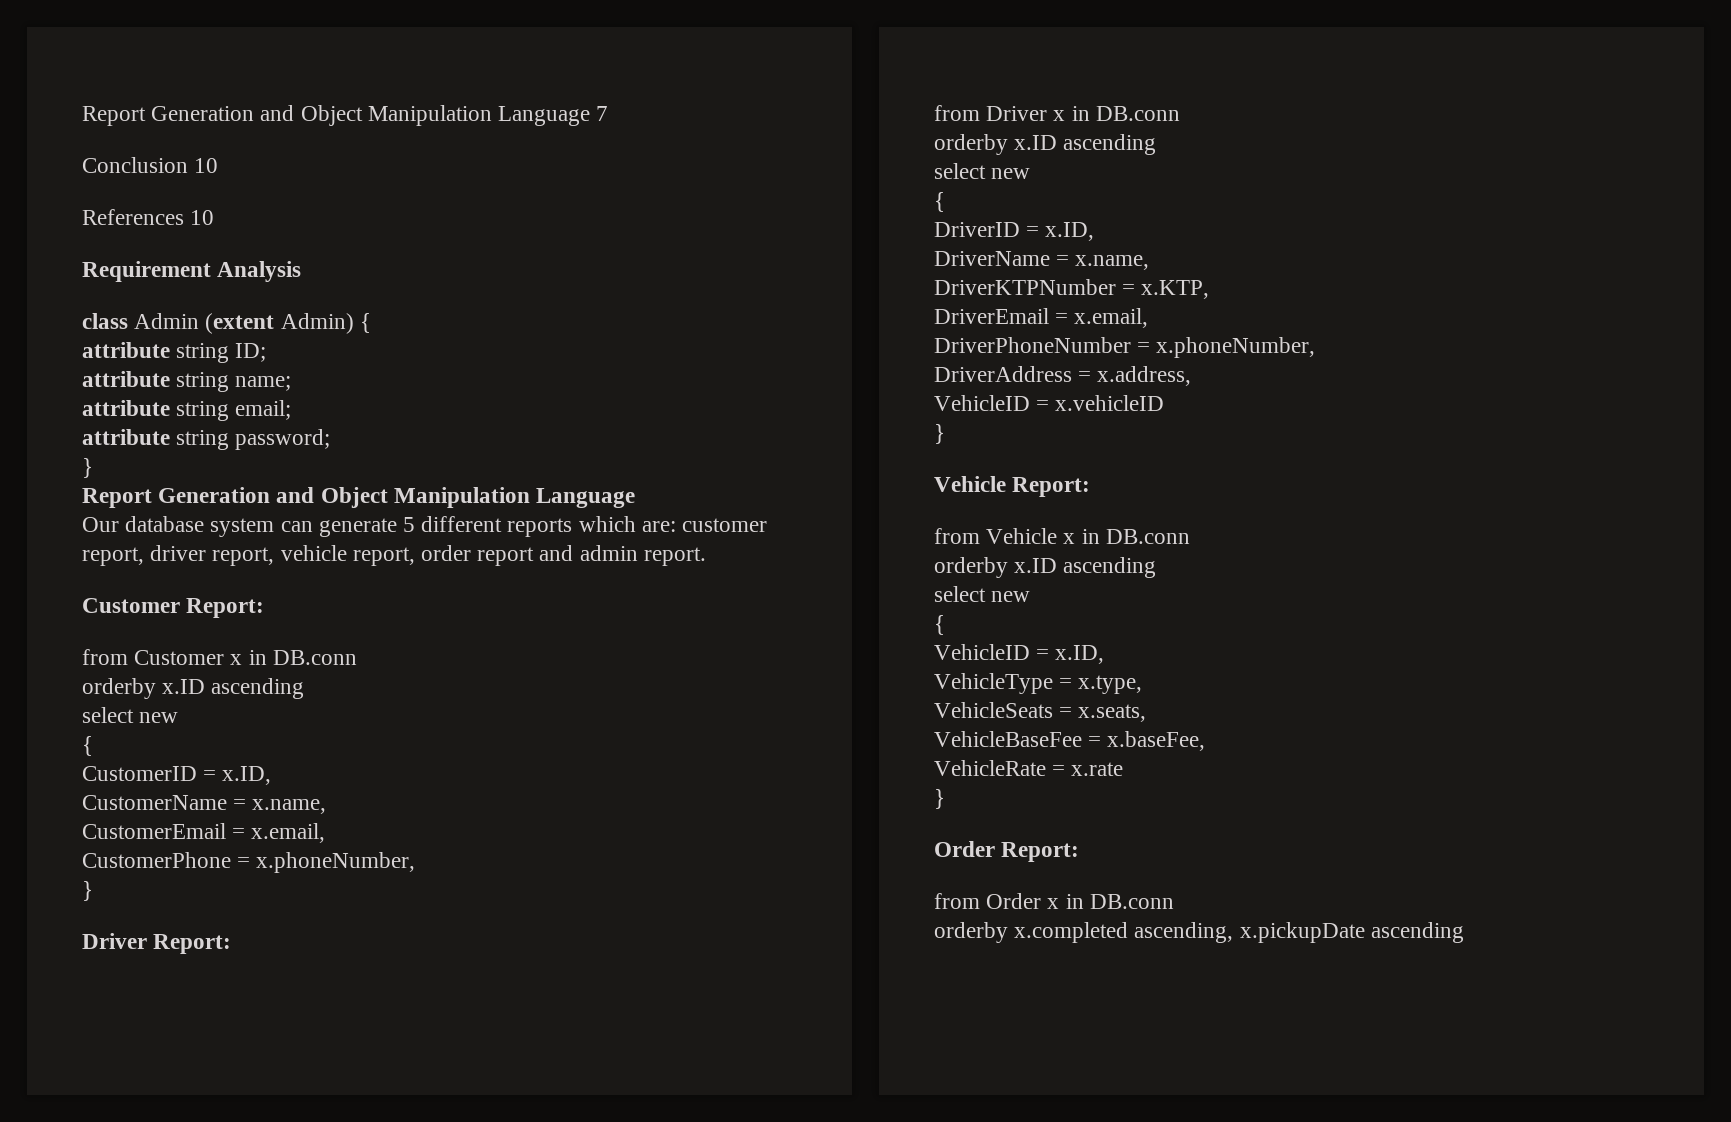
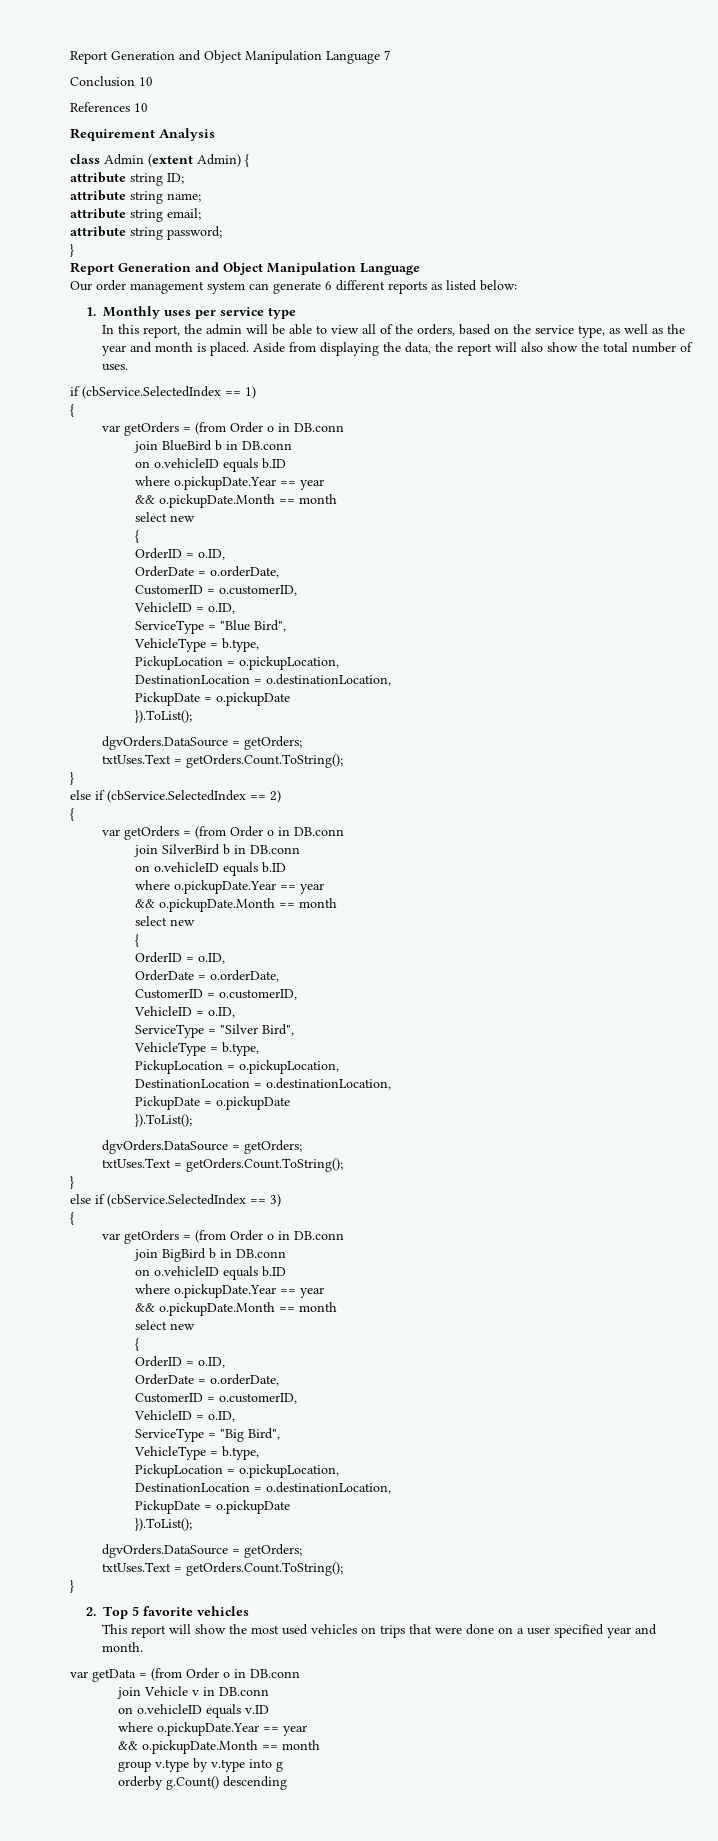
[125,516,205,532] database -> [96,280,204,294] order management
[403,517,416,532] 5 -> [325,281,332,290] 6
[578,516,768,532] [82,545,706,566] [82,598,265,618] [82,649,357,665] [82,678,305,699] [82,707,179,723] [82,736,93,756] [82,766,272,785] [82,795,327,814] [82,823,326,843] [82,852,416,873] [82,881,93,901] [82,933,232,954] [934,105,1180,121] [934,134,1157,155] [934,163,1031,179] [934,192,945,212] [934,222,1095,241] [934,251,1150,270] [934,279,1210,299] [934,308,1149,328] [934,337,1316,358] [934,366,1192,386] [934,395,1165,411] [934,424,945,444] [934,476,1091,497] [934,528,1190,544] [934,557,1157,578] [934,586,1031,602] [934,615,945,635] [934,644,1105,664] [934,673,1143,694] [934,702,1147,722] [934,731,1206,751] [934,760,1124,776] [934,789,945,809] [934,841,1080,862] [934,893,1174,909] [934,922,1464,943] which are: customer report, driver report, vehicle report, order report and admin report. // Customer Report: // from Customer x in DB.conn // orderby x.ID ascending // select new // { // CustomerID = x.ID, // CustomerName = x.name, // CustomerEmail = x.email, // CustomerPhone = x.phoneNumber, // } // Driver Report: // from Driver x in DB.conn // orderby x.ID ascending // select new // { // DriverID = x.ID, // DriverName = x.name, // DriverKTPNumber = x.KTP, // DriverEmail = x.email, // DriverPhoneNumber = x.phoneNumber, // DriverAddress = x.address, // VehicleID = x.vehicleID // } // Vehicle Report: // from Vehicle x in DB.conn // orderby x.ID ascending // select new // { // VehicleID = x.ID, // VehicleType = x.type, // VehicleSeats = x.seats, // VehicleBaseFee = x.baseFee, // VehicleRate = x.rate // } // Order Report: // from Order x in DB.conn // orderby x.completed ascending, x.pickupDate ascending -> [431,280,517,291] [86,306,297,319] [102,324,686,338] [102,342,694,356] [102,364,129,371] [70,386,256,399] [70,404,74,417] [102,422,345,436] [133,440,292,453] [134,458,286,472] [134,476,324,490] [134,494,337,508] [134,512,195,522] [134,530,139,543] [134,548,225,560] [134,566,279,578] [134,585,297,596] [133,602,235,614] [134,620,286,634] [133,638,259,652] [134,656,339,670] [134,674,391,686] [134,692,290,706] [134,710,192,723] [102,736,303,750] [102,754,344,768] [70,772,74,785] [70,790,281,803] [70,808,74,821] [102,826,345,840] [133,844,300,857] [134,862,286,876] [134,880,324,894] [134,898,337,912] [134,916,195,926] [134,934,139,947] [134,952,225,964] [134,970,279,982] [134,989,297,1000] [133,1006,235,1018] [134,1024,294,1038] [133,1042,259,1056] [134,1060,339,1074] [134,1078,391,1090] [134,1096,290,1110] [134,1114,192,1127] [102,1140,303,1154] [102,1158,344,1172] [70,1176,74,1189] [70,1194,281,1207] [70,1212,74,1225] [102,1230,345,1244] [133,1248,286,1262] [134,1266,286,1280] [134,1284,324,1298] [134,1302,337,1316] [134,1320,195,1330] [134,1338,139,1351] [134,1356,225,1368] [134,1374,279,1386] [134,1393,297,1404] [133,1410,235,1422] [134,1428,280,1442] [133,1446,259,1460] [134,1464,339,1478] [134,1482,391,1494] [134,1500,290,1514] [134,1518,192,1531] [102,1544,303,1558] [102,1562,344,1576] [70,1580,74,1593] [86,1606,250,1619] [102,1624,658,1638] [102,1642,144,1652] [70,1668,300,1682] [117,1686,270,1699] [118,1704,270,1718] [118,1722,308,1736] [118,1740,321,1754] [118,1758,284,1772] [118,1776,288,1790] as listed below: // 1. Monthly uses per service type // In this report, the admin will be able to view all of the orders, based on the service type, as well as the year and month is placed. Aside from displaying the data, the report will also show the total number of uses. // if (cbService.SelectedIndex == 1) // { // var getOrders = (from Order o in DB.conn // join BlueBird b in DB.conn // on o.vehicleID equals b.ID // where o.pickupDate.Year == year // && o.pickupDate.Month == month // select new // { // OrderID = o.ID, // OrderDate = o.orderDate, // CustomerID = o.customerID, // VehicleID = o.ID, // ServiceType = "Blue Bird", // VehicleType = b.type, // PickupLocation = o.pickupLocation, // DestinationLocation = o.destinationLocation, // PickupDate = o.pickupDate // }).ToList(); // dgvOrders.DataSource = getOrders; // txtUses.Text = getOrders.Count.ToString(); // } // else if (cbService.SelectedIndex == 2) // { // var getOrders = (from Order o in DB.conn // join SilverBird b in DB.conn // on o.vehicleID equals b.ID // where o.pickupDate.Year == year // && o.pickupDate.Month == month // select new // { // OrderID = o.ID, // OrderDate = o.orderDate, // CustomerID = o.customerID, // VehicleID = o.ID, // ServiceType = "Silver Bird", // VehicleType = b.type, // PickupLocation = o.pickupLocation, // DestinationLocation = o.destinationLocation, // PickupDate = o.pickupDate // }).ToList(); // dgvOrders.DataSource = getOrders; // txtUses.Text = getOrders.Count.ToString(); // } // else if (cbService.SelectedIndex == 3) // { // var getOrders = (from Order o in DB.conn // join BigBird b in DB.conn // on o.vehicleID equals b.ID // where o.pickupDate.Year == year // && o.pickupDate.Month == month // select new // { // OrderID = o.ID, // OrderDate = o.orderDate, // CustomerID = o.customerID, // VehicleID = o.ID, // ServiceType = "Big Bird", // VehicleType = b.type, // PickupLocation = o.pickupLocation, // DestinationLocation = o.destinationLocation, // PickupDate = o.pickupDate // }).ToList(); // dgvOrders.DataSource = getOrders; // txtUses.Text = getOrders.Count.ToString(); // } // 2. Top 5 favorite vehicles // This report will show the most used vehicles on trips that were done on a user specified year and month. // var getData = (from Order o in DB.conn // join Vehicle v in DB.conn // on o.vehicleID equals v.ID // where o.pickupDate.Year == year // && o.pickupDate.Month == month // group v.type by v.type into g // orderby g.Count() descending

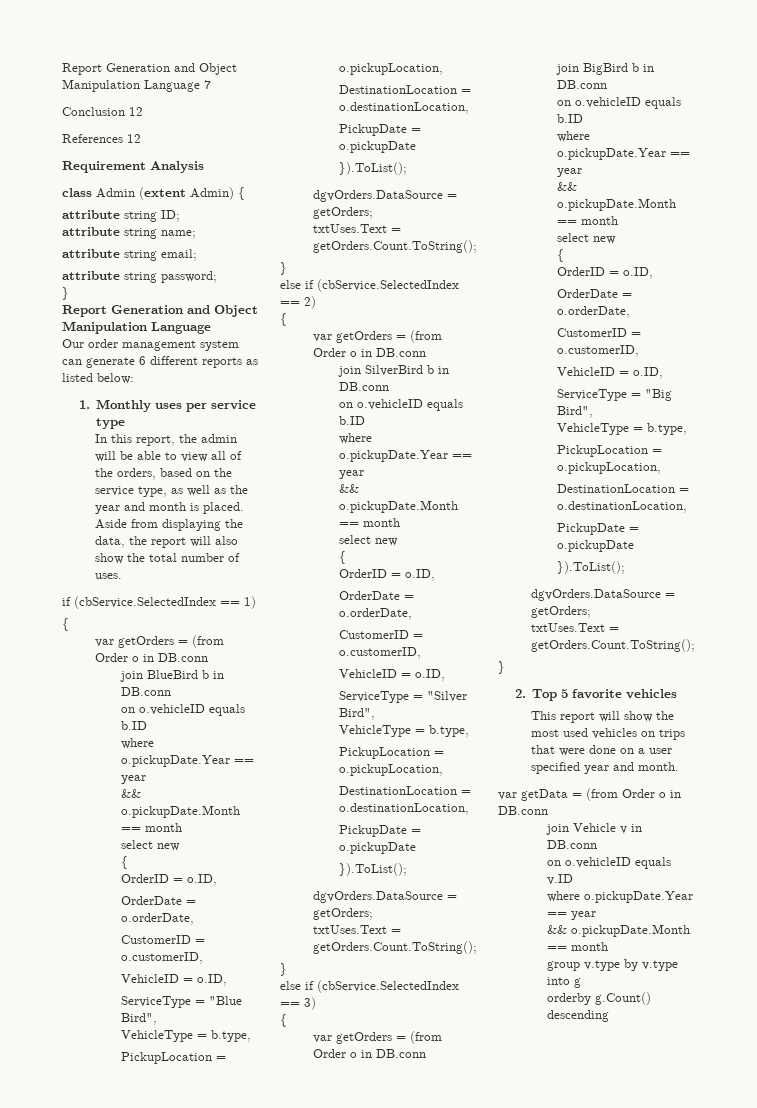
[139,77,153,86] 10 -> [129,107,143,116] 12
[134,103,148,112] 10 -> [127,134,141,143] 12

